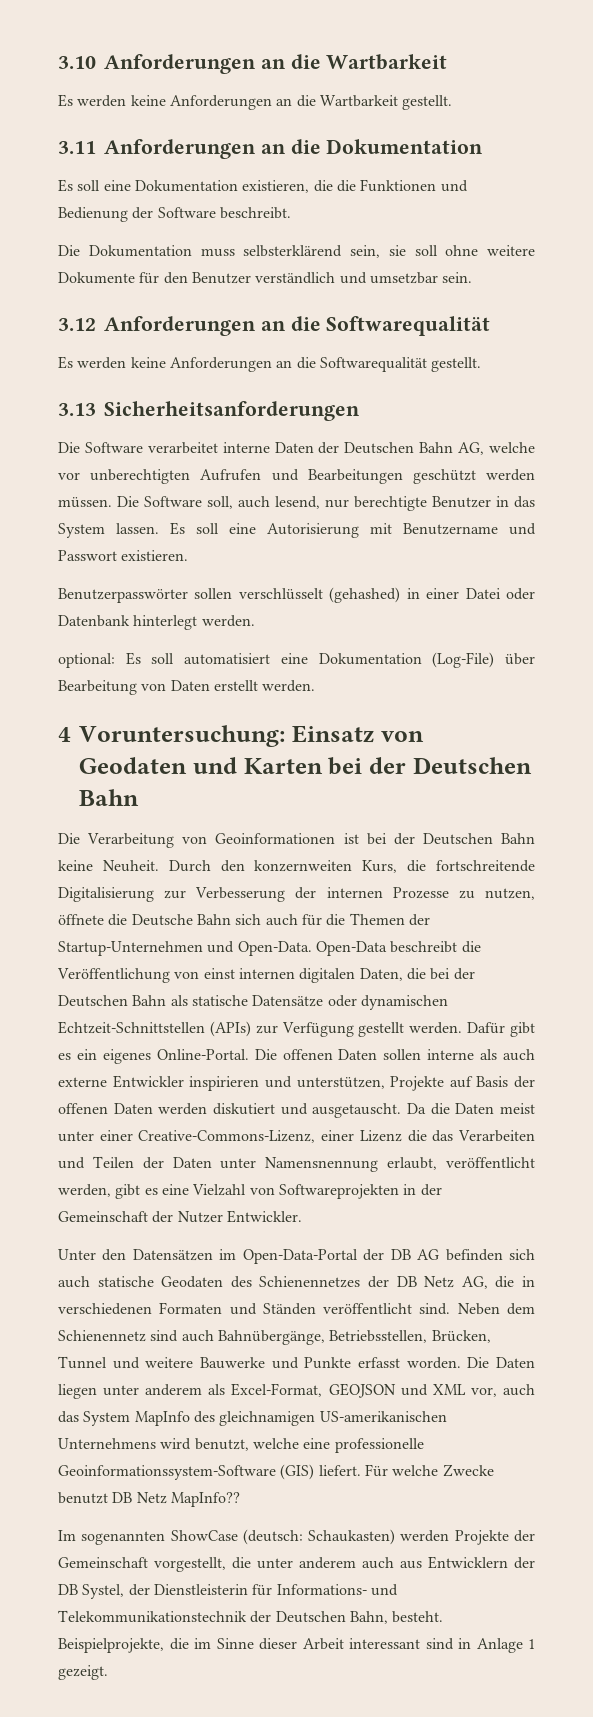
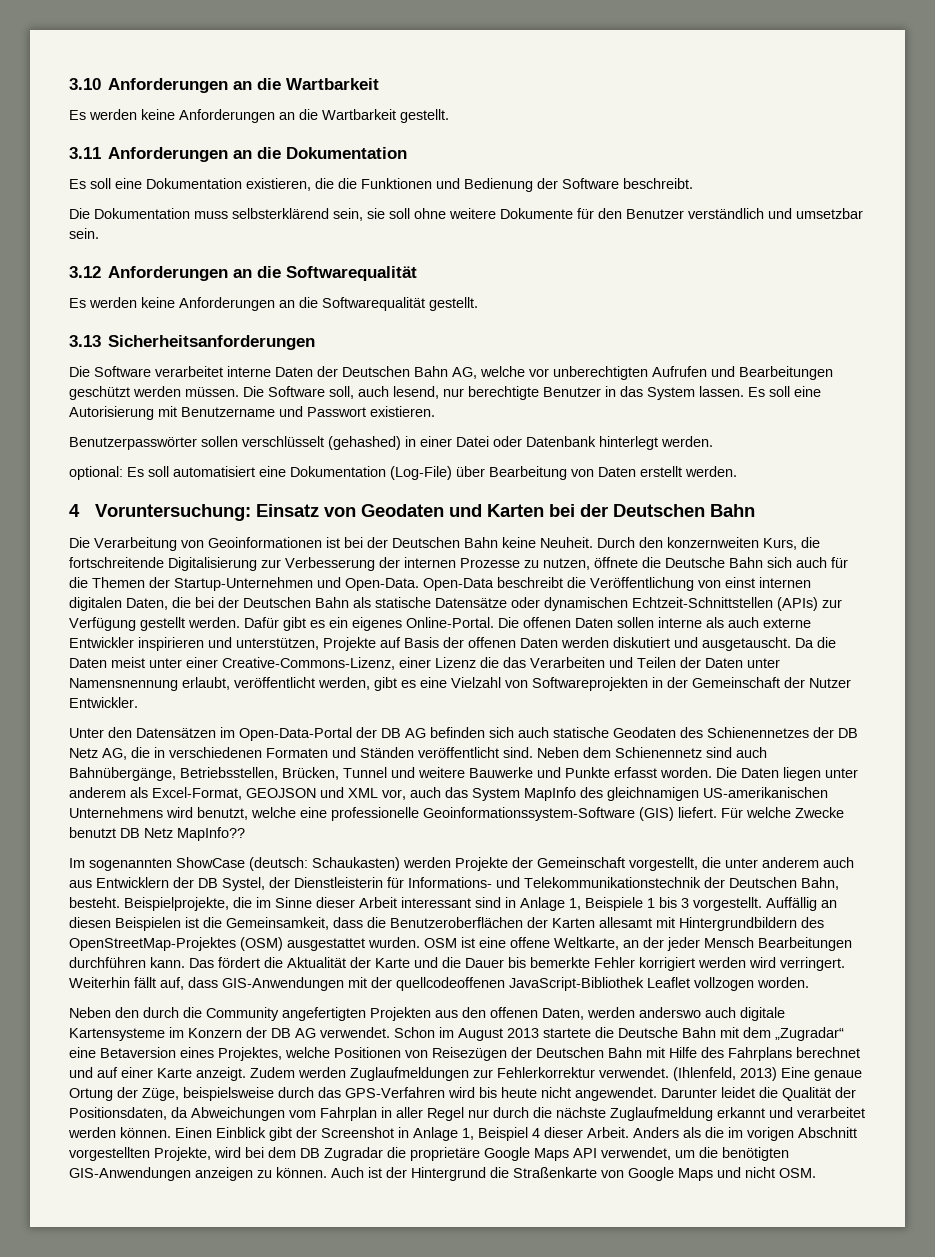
[528,1639,535,1649] [58,1665,108,1680] 1 gezeigt. -> [569,897,837,911] [69,917,824,931] [69,937,852,951] [69,957,845,971] [69,977,809,991] [69,1007,785,1021] [69,1027,844,1041] [69,1047,860,1061] [69,1067,862,1081] [69,1087,856,1101] [69,1107,865,1121] [68,1127,857,1141] [69,1147,789,1161] [69,1167,816,1181] 1, Beispiele 1 bis 3 vorgestellt. Auffällig an diesen Beispielen ist die Gemeinsamkeit, dass die Benutzeroberflächen der Karten allesamt mit Hintergrundbildern des OpenStreetMap-Projektes (OSM) ausgestattet wurden. OSM ist eine offene Weltkarte, an der jeder Mensch Bearbeitungen durchführen kann. Das fördert die Aktualität der Karte und die Dauer bis bemerkte Fehler korrigiert werden wird verringert. Weiterhin fällt auf, dass GIS-Anwendungen mit der quellcodeoffenen JavaScript-Bibliothek Leaflet vollzogen worden. // Neben den durch die Community angefertigten Projekten aus den offenen Daten, werden anderswo auch digitale Kartensysteme im Konzern der DB AG verwendet. Schon im August 2013 startete die Deutsche Bahn mit dem „Zugradar“ eine Betaversion eines Projektes, welche Positionen von Reisezügen der Deutschen Bahn mit Hilfe des Fahrplans berechnet und auf einer Karte anzeigt. Zudem werden Zuglaufmeldungen zur Fehlerkorrektur verwendet. (Ihlenfeld, 2013) Eine genaue Ortung der Züge, beispielsweise durch das GPS-Verfahren wird bis heute nicht angewendet. Darunter leidet die Qualität der Positionsdaten, da Abweichungen vom Fahrplan in aller Regel nur durch die nächste Zuglaufmeldung erkannt und verarbeitet werden können. Einen Einblick gibt der Screenshot in Anlage 1, Beispiel 4 dieser Arbeit. Anders als die im vorigen Abschnitt vorgestellten Projekte, wird bei dem DB Zugradar die proprietäre Google Maps API verwendet, um die benötigten GIS-Anwendungen anzeigen zu können. Auch ist der Hintergrund die Straßenkarte von Google Maps und nicht OSM.

